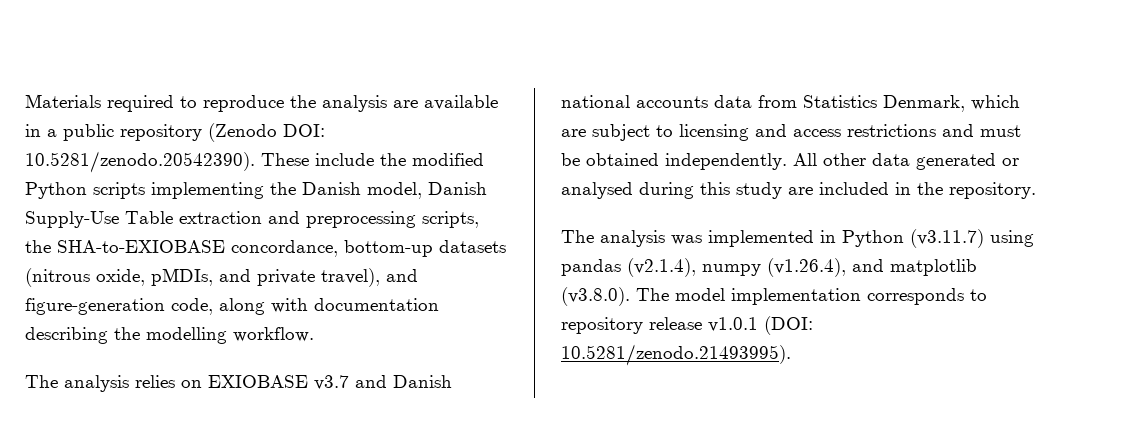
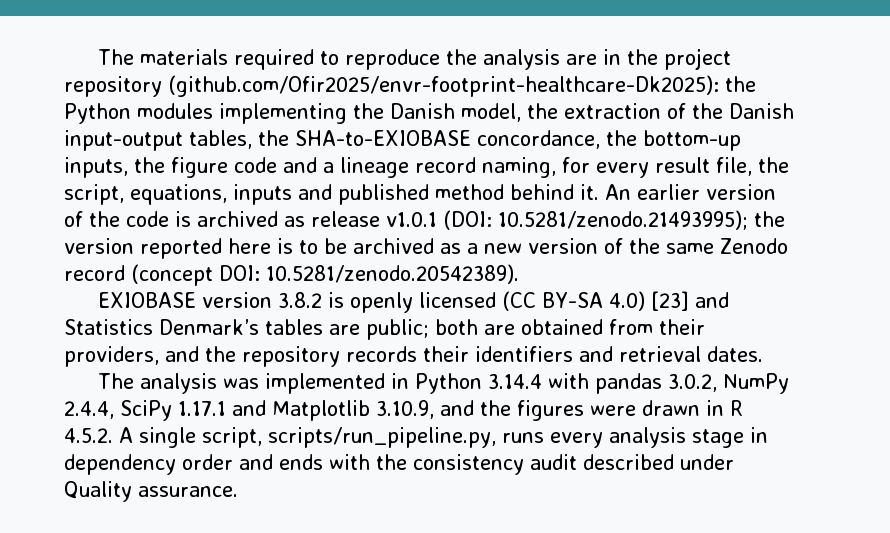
[25,94,101,108] Materials -> [97,49,228,65] The materials
[424,95,498,110] [25,123,325,142] [25,151,484,173] [25,182,487,199] [25,211,479,228] [25,240,506,257] [25,268,418,287] [25,298,439,315] [25,327,314,344] [25,375,452,392] [561,95,1020,112] [561,124,1021,141] [561,153,1019,170] [561,182,1036,199] available in a public repository (Zenodo DOI: 10.5281/zenodo.20542390). These include the modified Python scripts implementing the Danish model, Danish Supply-Use Table extraction and preprocessing scripts, the SHA-to-EXIOBASE concordance, bottom-up datasets (nitrous oxide, pMDIs, and private travel), and figure-generation code, along with documentation describing the modelling workflow. // The analysis relies on EXIOBASE v3.7 and Danish national accounts data from Statistics Denmark, which are subject to licensing and access restrictions and must be obtained independently. All other data generated or analysed during this study are included in the repository. -> [602,48,731,70] [64,75,756,97] [64,103,794,124] [64,130,741,151] [64,157,789,178] [64,184,776,205] [64,210,785,230] [64,238,788,259] [64,264,519,286] [97,291,729,313] [64,319,705,340] [64,346,763,367] in the project repository (github.com/Ofir2025/envr-footprint-healthcare-Dk2025): the Python modules implementing the Danish model, the extraction of the Danish input-output tables, the SHA-to-EXIOBASE concordance, the bottom-up inputs, the figure code and a lineage record naming, for every result file, the script, equations, inputs and published method behind it. An earlier version of the code is archived as release v1.0.1 (DOI: 10.5281/zenodo.21493995); the version reported here is to be archived as a new version of the same Zenodo record (concept DOI: 10.5281/zenodo.20542389). // EXIOBASE version 3.8.2 is openly licensed (CC BY-SA 4.0) [23] and Statistics Denmark’s tables are public; both are obtained from their providers, and the repository records their identifiers and retrieval dates.
[910,229,1034,248] [561,258,977,277] [561,287,987,306] [561,316,813,335] [561,344,791,366] (v3.11.7) using pandas (v2.1.4), numpy (v1.26.4), and matplotlib (v3.8.0). The model implementation corresponds to repository release v1.0.1 (DOI: 10.5281/zenodo.21493995). -> [487,373,789,394] [64,400,743,421] [64,427,768,448] [64,454,734,475] [64,481,238,502] 3.14.4 with pandas 3.0.2, NumPy 2.4.4, SciPy 1.17.1 and Matplotlib 3.10.9, and the figures were drawn in R 4.5.2. A single script, scripts/run_pipeline.py, runs every analysis stage in dependency order and ends with the consistency audit described under Quality assurance.

